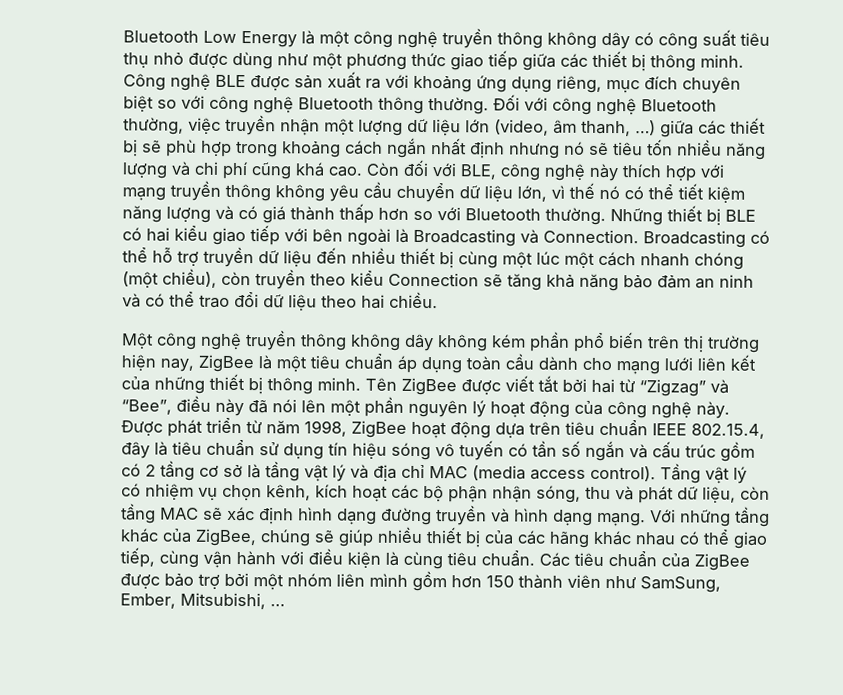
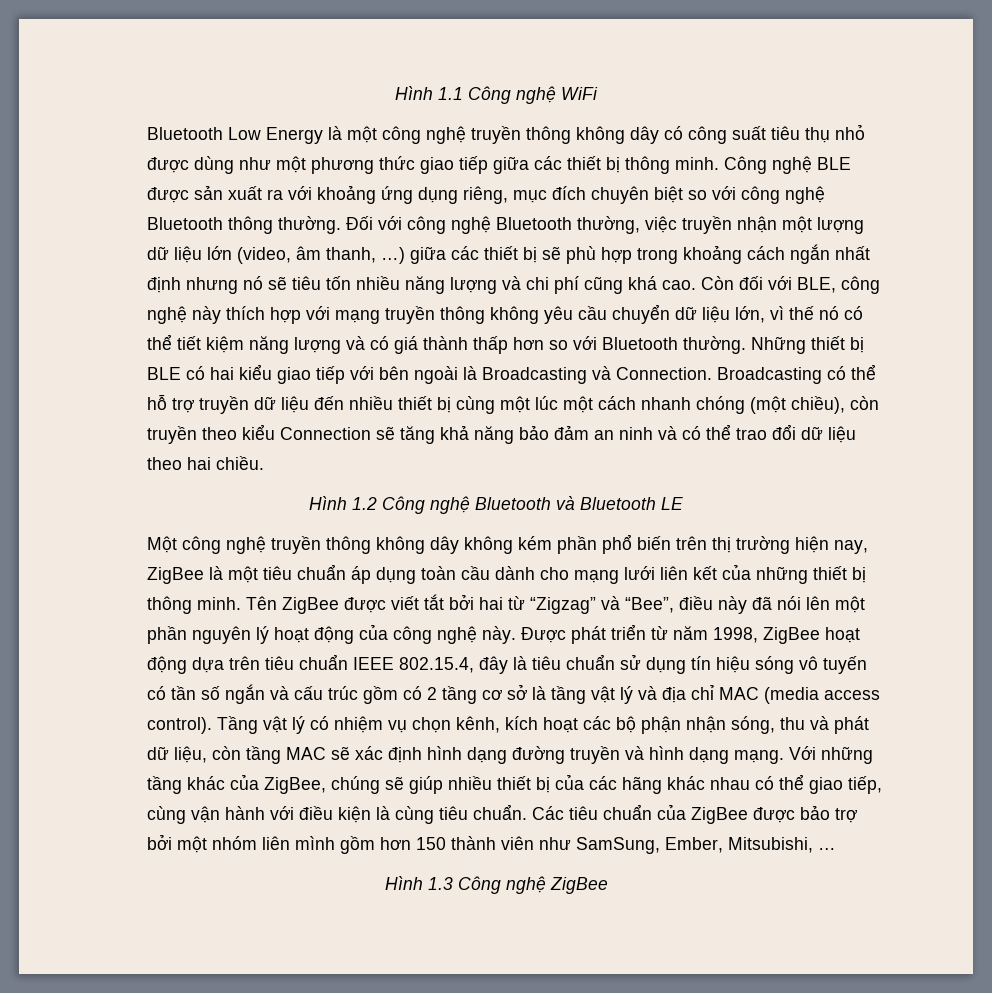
(122, 36) none -> [395,86,598,104] Hình 1.1 Công nghệ WiFi //
(438, 300) none -> [309,496,683,514] // Hình 1.2 Công nghệ Bluetooth và Bluetooth LE
(285, 605) none -> [384,876,608,894] // Hình 1.3 Công nghệ ZigBee

